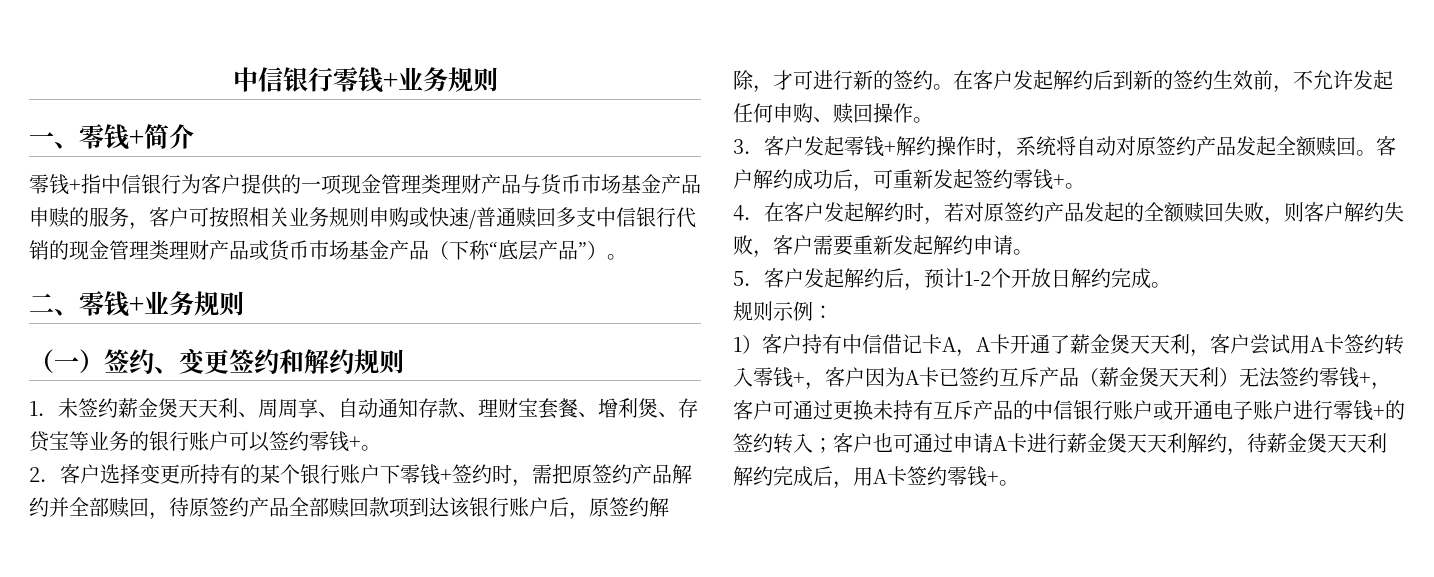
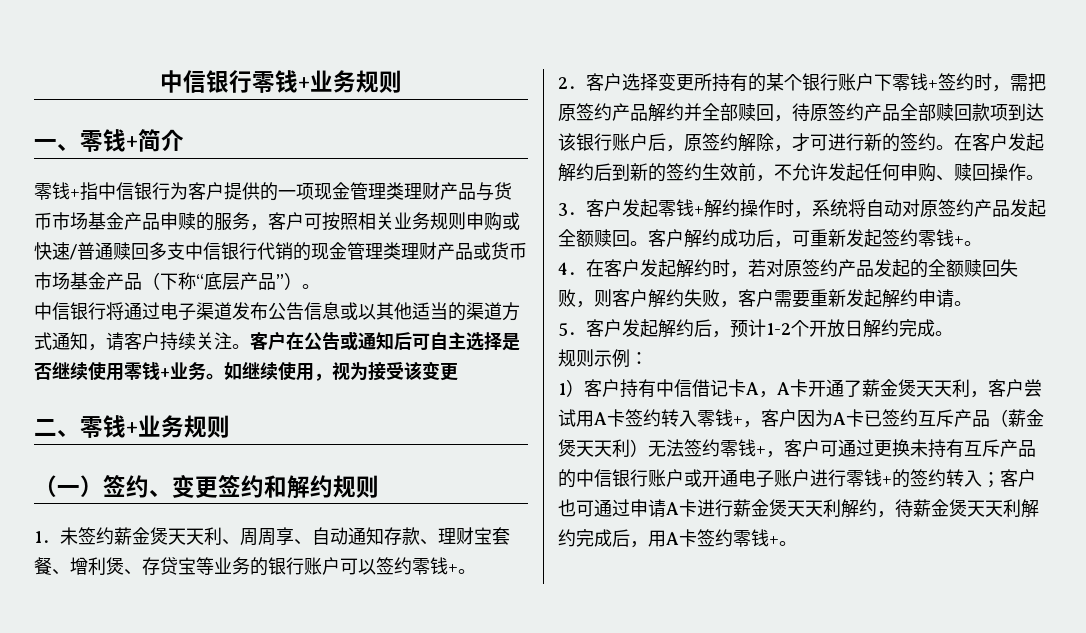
(627, 257) none -> [34,302,520,321] [34,331,520,351] [34,361,458,381] // 中信银行将通过电子渠道发布公告信息或以其他适当的渠道方式通知，请客户持续关注。客户在公告或通知后可自主选择是否继续使用零钱+业务。如继续使用，视为接受该变更

